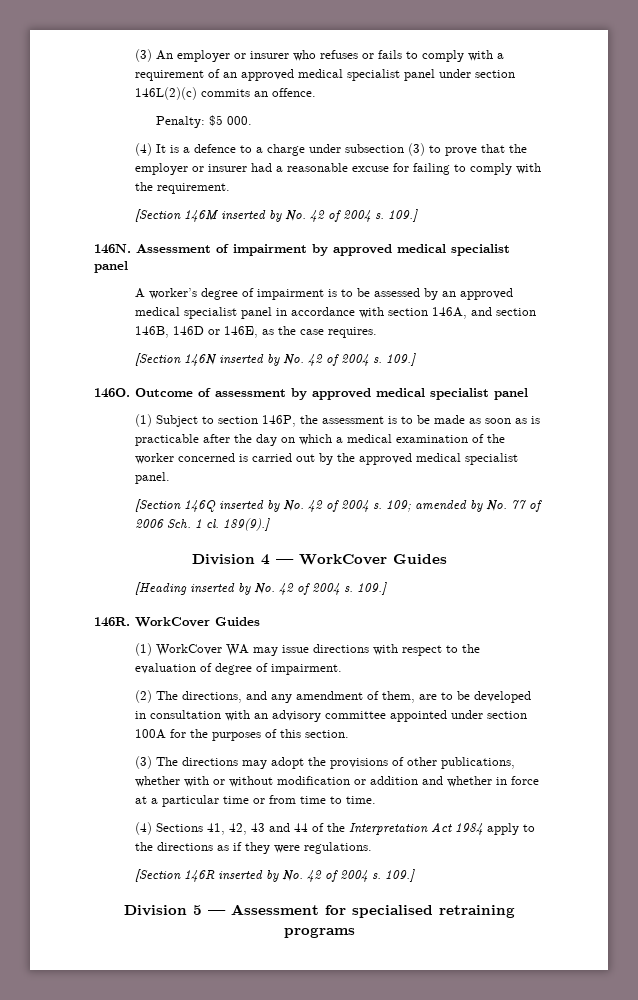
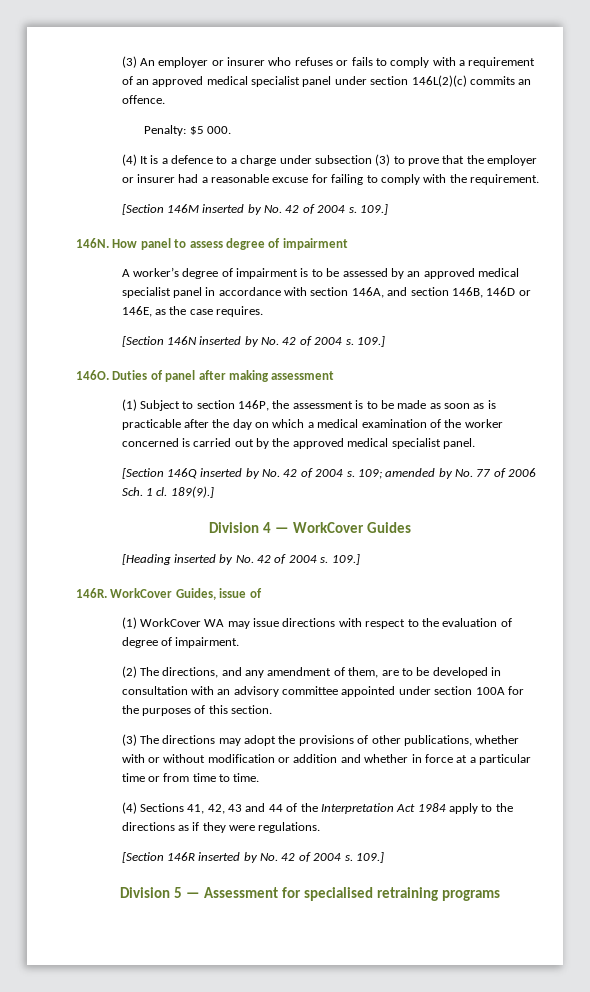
[136,244,510,256] [94,261,128,273] Assessment of impairment by approved medical specialist panel -> [112,238,348,250] How panel to assess degree of impairment
[135,388,528,400] Outcome of assessment by approved medical specialist panel -> [112,370,335,382] Duties of panel after making assessment
[215,617,260,626] Guides -> [175,588,262,600] Guides, issue of

